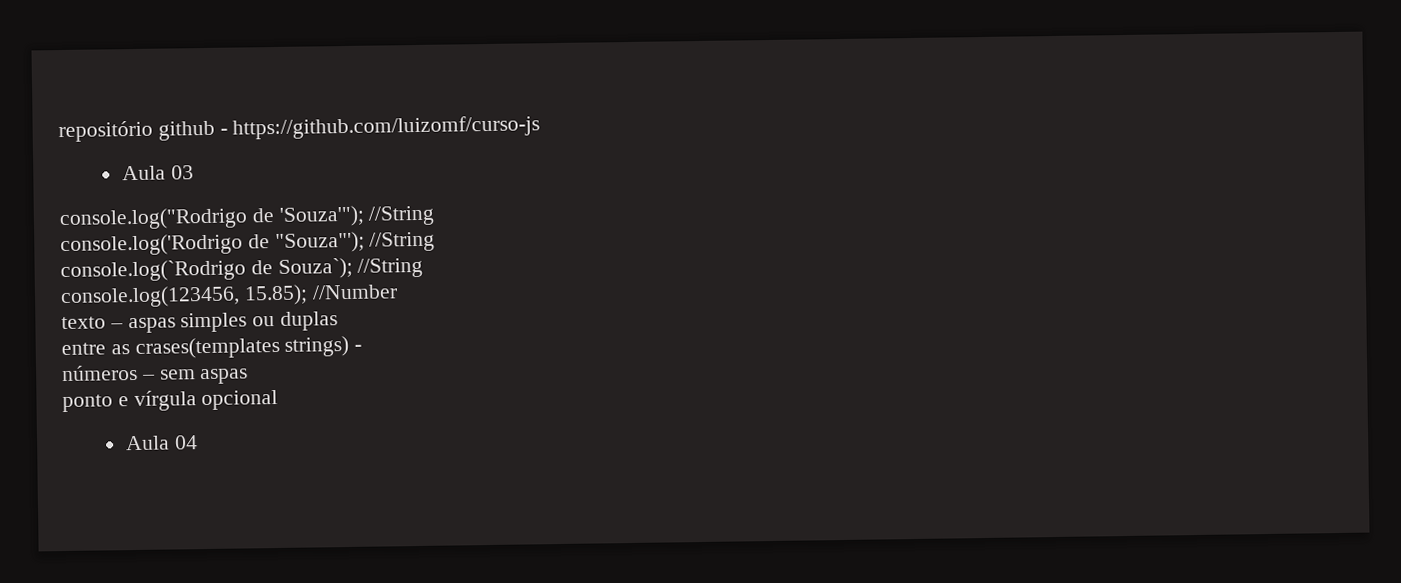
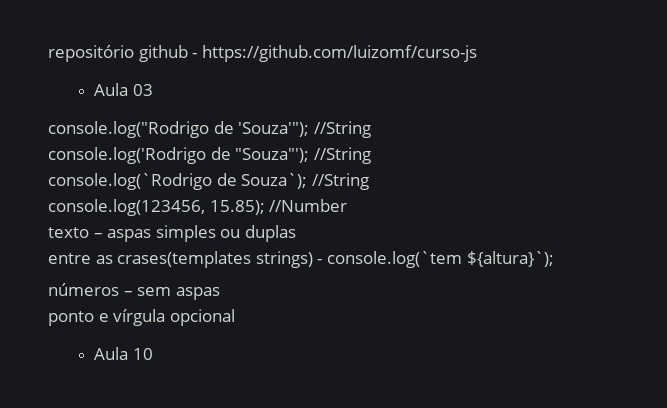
(363, 347) none -> [326,251,554,268] console.log(`tem ${altura}`);
[173,435,198,450] 04 -> [132,348,153,360] 10

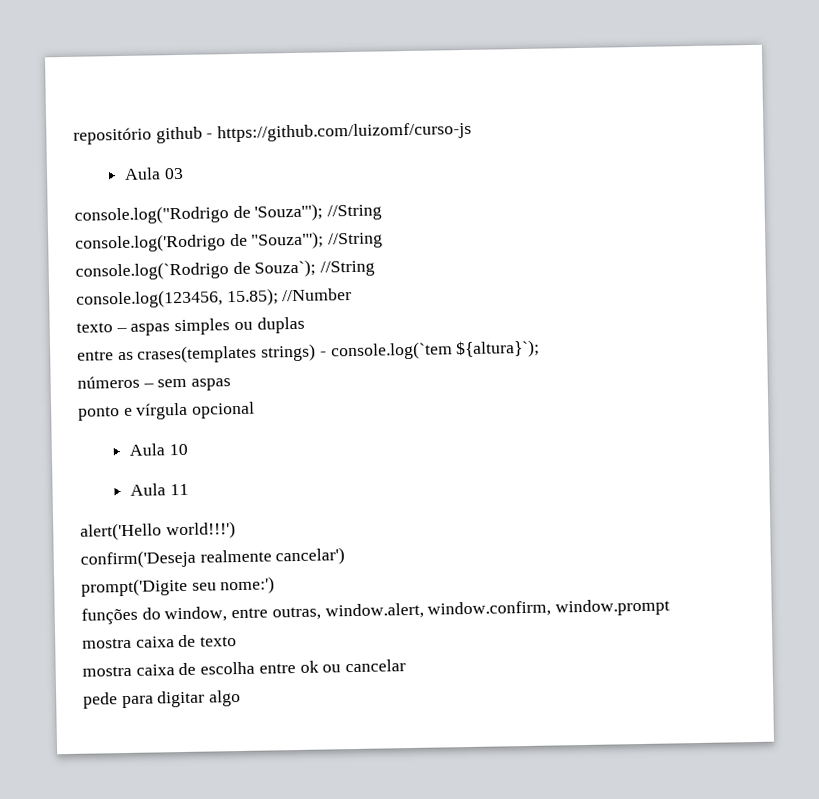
(153, 354) none -> [129,483,189,496] [80,521,236,541] [80,547,346,569] [81,576,276,597] [81,598,671,625] [82,634,238,649] [82,659,407,677] [83,689,242,709] // Aula 11 // alert('Hello world!!!') // confirm('Deseja realmente cancelar') // prompt('Digite seu nome:') // funções do window, entre outras, window.alert, window.confirm, window.prompt // mostra caixa de texto // mostra caixa de escolha entre ok ou cancelar // pede para digitar algo

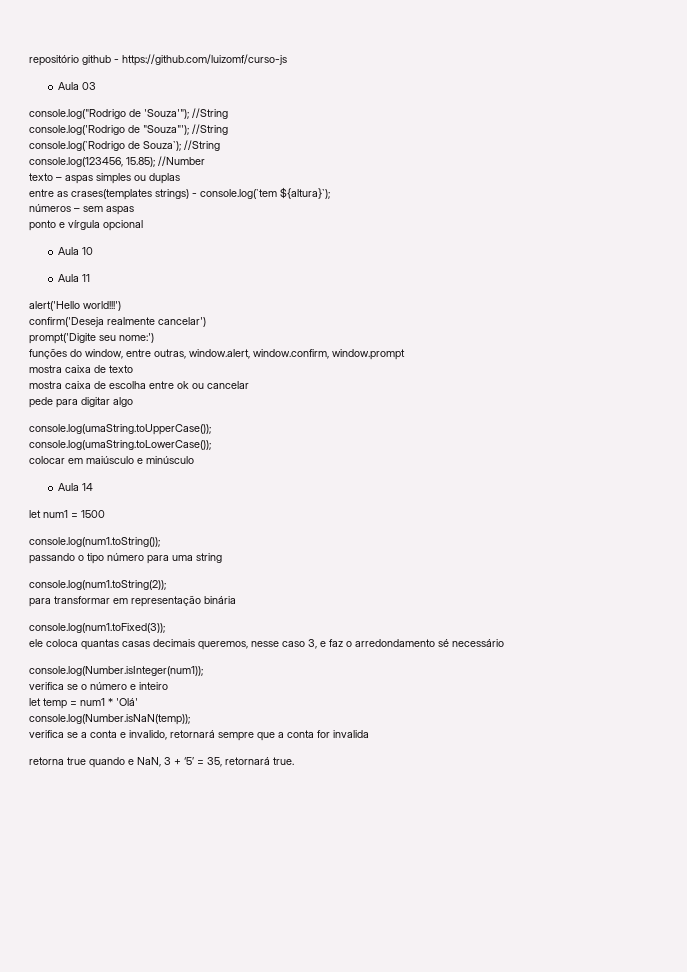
(242, 698) none -> [29,424,211,435] [29,440,211,450] [29,456,194,464] [57,483,93,491] [29,510,105,518] [29,537,160,547] [29,553,222,564] [29,580,166,590] [29,595,236,607] [29,623,165,633] [29,639,504,650] [29,666,203,676] [29,682,168,690] [29,698,138,709] [29,714,190,725] [29,730,369,741] [29,757,294,768] // console.log(umaString.toUpperCase()); // console.log(umaString.toLowerCase()); // colocar em maiúsculo e minúsculo // Aula 14 // let num1 = 1500 // console.log(num1.toString()); // passando o tipo número para uma string // console.log(num1.toString(2)); // para transformar em representação binária // console.log(num1.toFixed(3)); // ele coloca quantas casas decimais queremos, nesse caso 3, e faz o arredondamento sé necessário // console.log(Number.isInteger(num1)); // verifica se o número e inteiro // let temp = num1 * 'Olá' // console.log(Number.isNaN(temp)); // verifica se a conta e invalido, retornará sempre que a conta for invalida // retorna true quando e NaN, 3 + ‘5’ = 35, retornará true.

